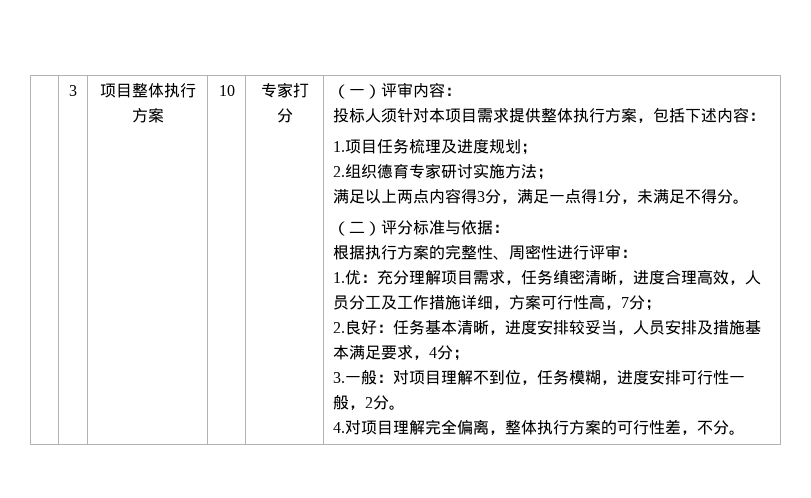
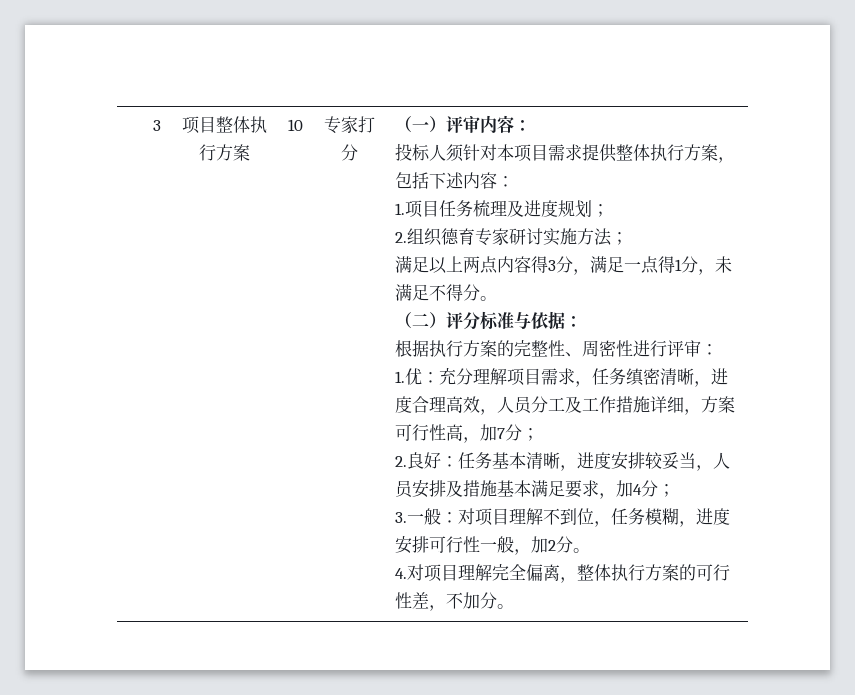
(622, 307) none -> [480,424,498,441] 加
(430, 357) none -> [616,480,634,497] 加
(366, 407) none -> [531,536,549,553] 加
(714, 427) none -> [463,592,481,609] 加

